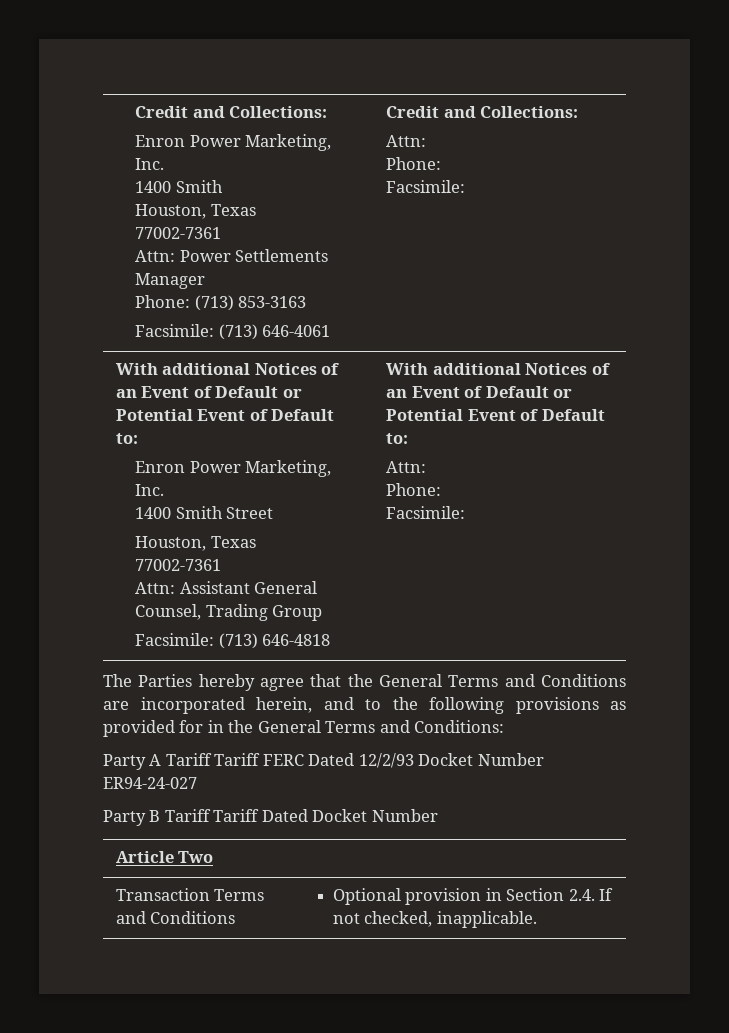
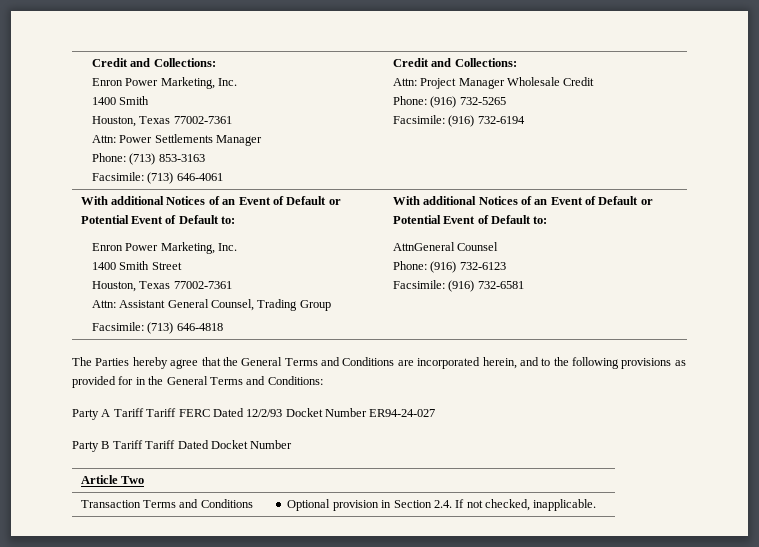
[386,157,442,170] [386,180,466,193] // Phone: // Facsimile: -> [420,77,595,89] [392,96,506,108] [392,115,525,127] Project Manager Wholesale Credit // Phone: (916) 732-5265 // Facsimile: (916) 732-6194
[386,461,427,473] [386,483,442,496] [386,506,466,519] Attn: // Phone: // Facsimile: -> [392,242,499,251] [392,261,506,273] [392,280,524,292] AttnGeneral Counsel // Phone: (916) 732-6123 // Facsimile: (916) 732-6581

